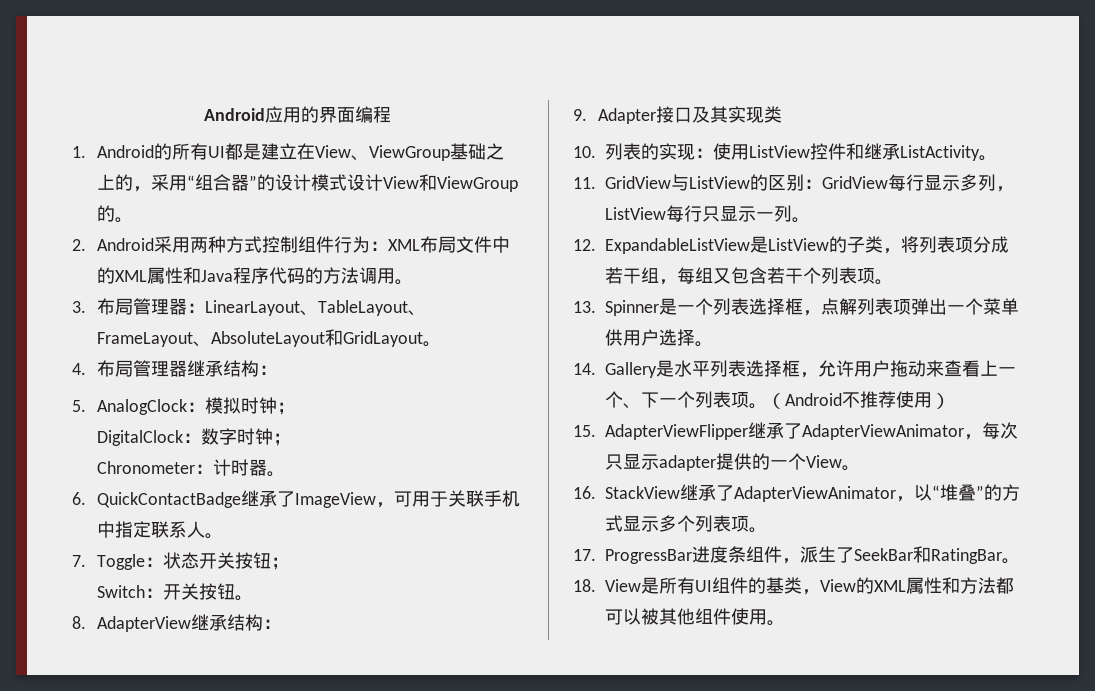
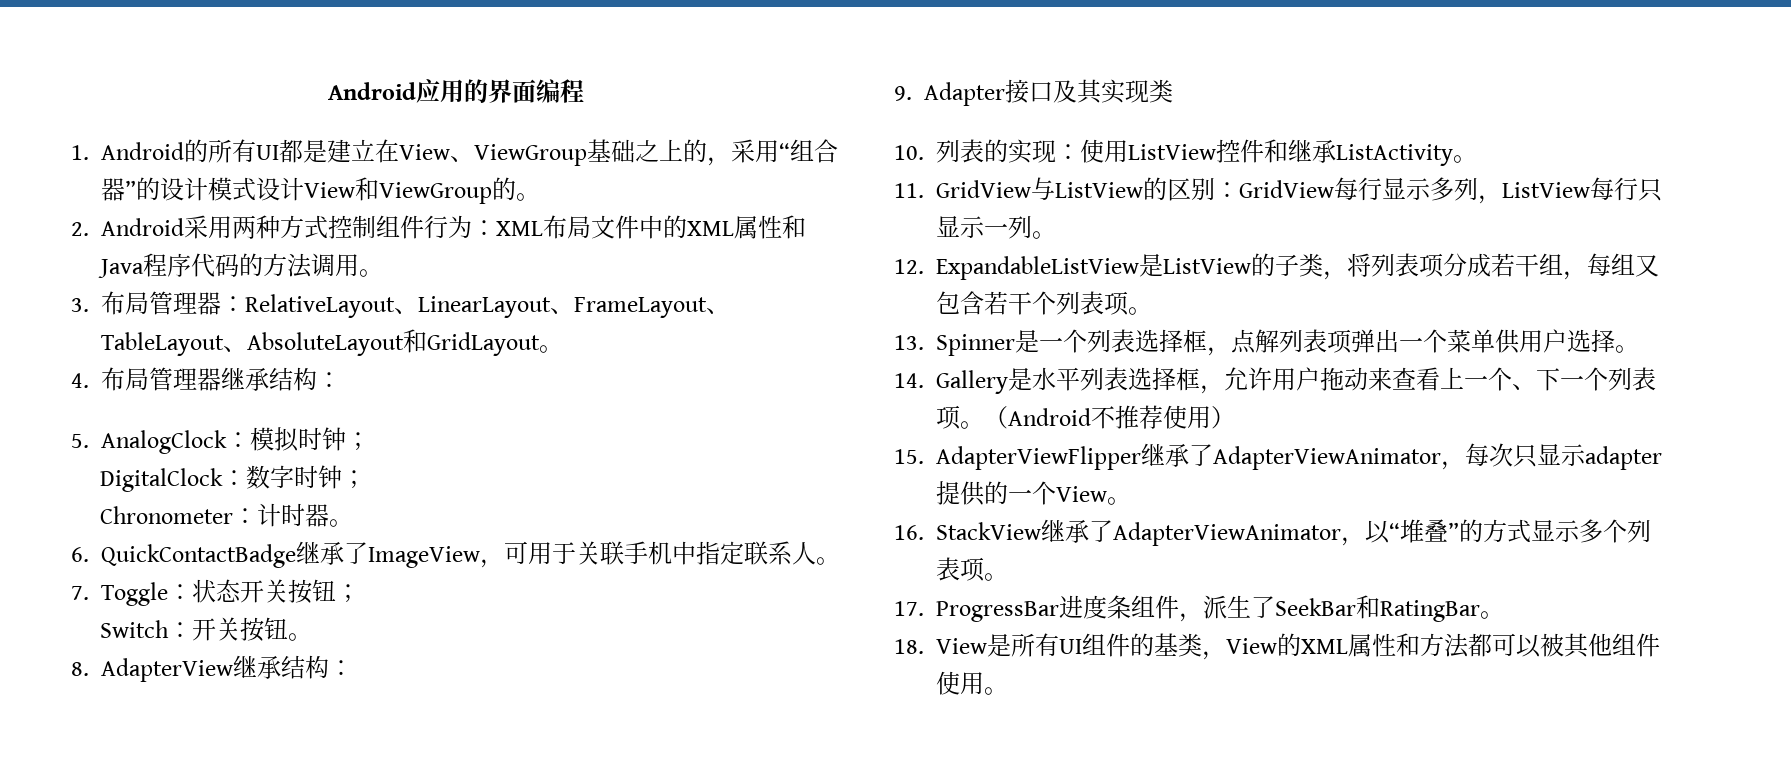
[205,300,427,316] [97,332,194,347] LinearLayout、TableLayout、FrameLayout -> [245,294,730,318] [101,332,224,356] RelativeLayout、LinearLayout、FrameLayout、TableLayout

